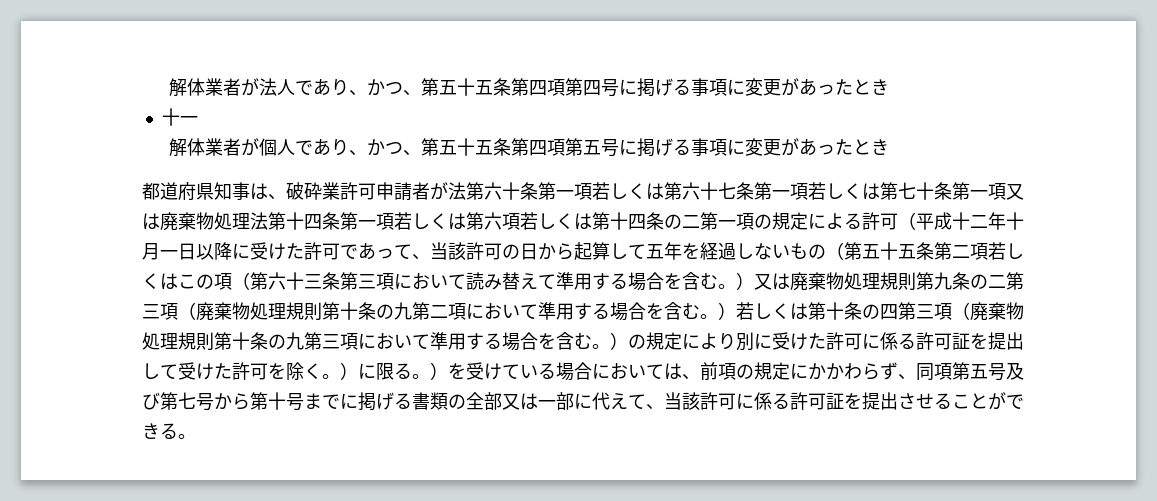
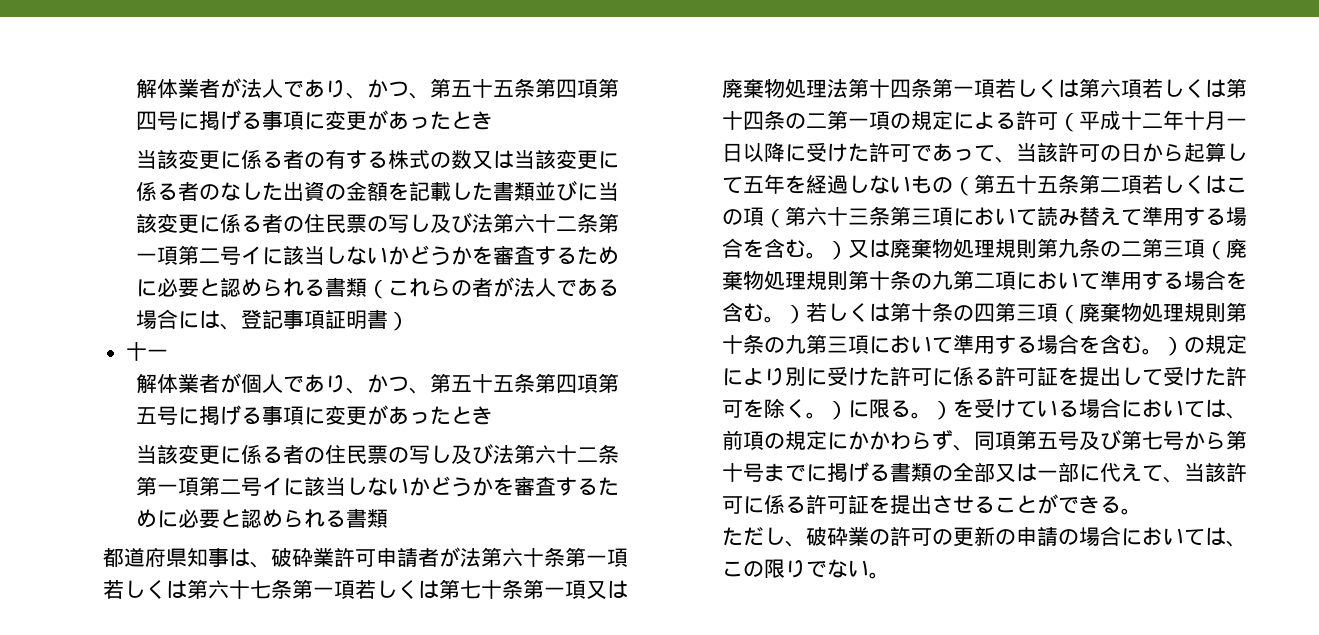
(890, 87) none -> [135,149,619,170] [135,181,619,201] [135,213,619,234] [135,245,619,266] [135,277,619,299] [135,309,409,331] // 当該変更に係る者の有する株式の数又は当該変更に係る者のなした出資の金額を記載した書類並びに当該変更に係る者の住民票の写し及び法第六十二条第一項第二号イに該当しないかどうかを審査するために必要と認められる書類（これらの者が法人である場合には、登記事項証明書）
(890, 147) none -> [135,444,619,465] [135,476,619,497] [135,508,388,528] // 当該変更に係る者の住民票の写し及び法第六十二条第一項第二号イに該当しないかどうかを審査するために必要と認められる書類
(197, 436) none -> [722,526,1248,547] [722,559,891,579] // ただし、破砕業の許可の更新の申請の場合においては、この限りでない。

